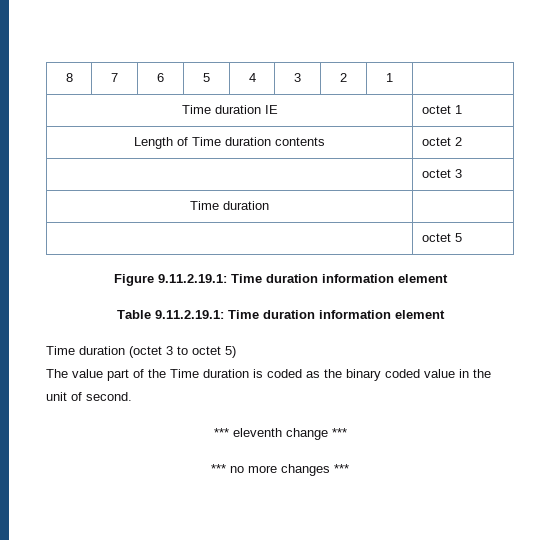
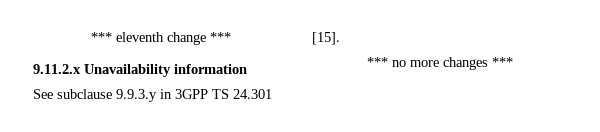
[65,73,73,82] [111,73,118,82] [157,73,164,82] [203,73,210,82] [248,73,256,82] [294,73,301,82] [340,73,347,82] [386,73,393,82] [181,105,278,114] [421,105,462,114] [134,137,325,149] [421,137,462,146] [421,169,462,178] [190,201,269,210] [421,233,462,242] [113,274,448,286] [116,310,445,319] [46,346,236,358] [46,369,491,381] [46,392,132,401] [213,428,347,440] 8 | 7 | 6 | 5 | 4 | 3 | 2 | 1 | // Time duration IE | octet 1 // Length of Time duration contents | octet 2 // | octet 3 // Time duration | // | octet 5 // Figure 9.11.2.19.1: Time duration information element // Table 9.11.2.19.1: Time duration information element // Time duration (octet 3 to octet 5) // The value part of the Time duration is coded as the binary coded value in the unit of second. // *** eleventh change *** -> [90,32,231,45] [33,64,247,77] [33,89,272,102] [312,32,340,45] *** eleventh change *** // 9.11.2.x Unavailability information // See subclause 9.9.3.y in 3GPP TS 24.301 [15].

